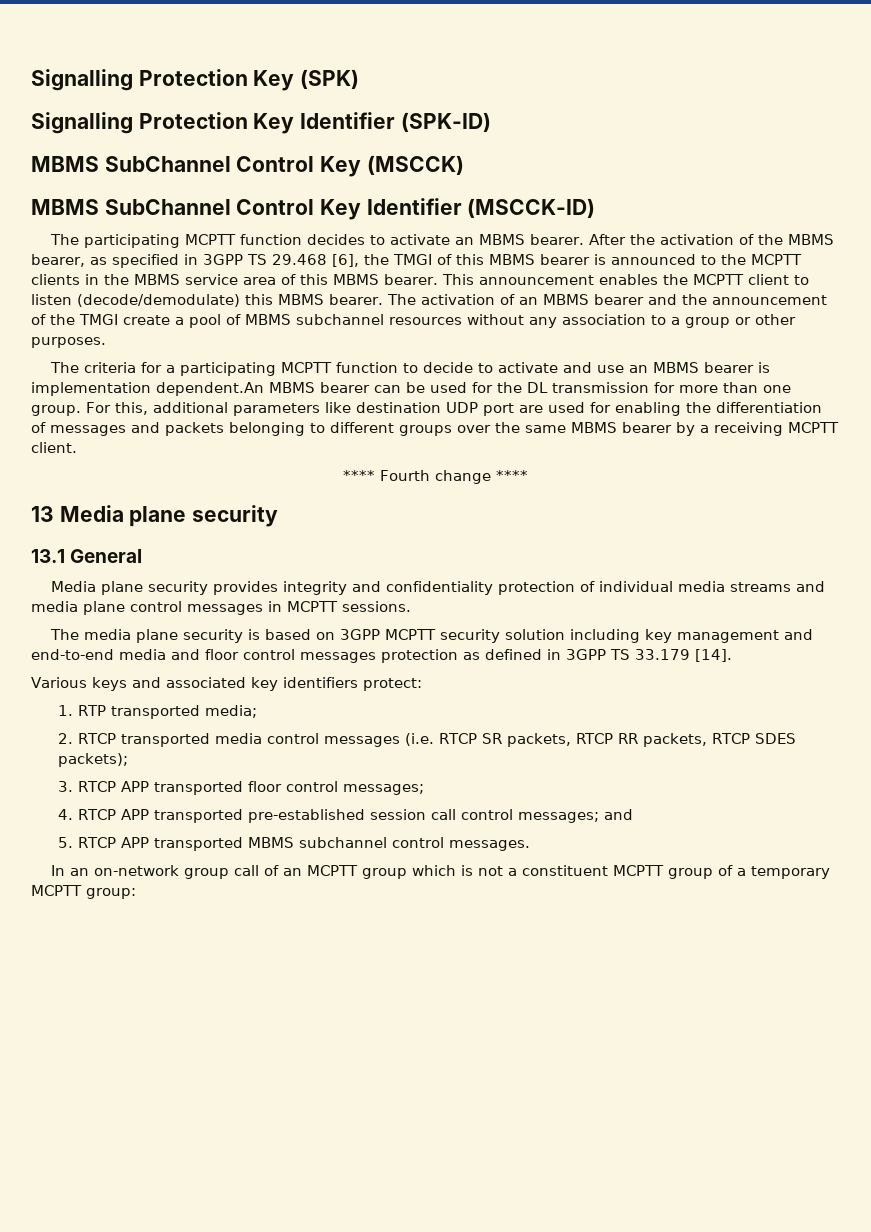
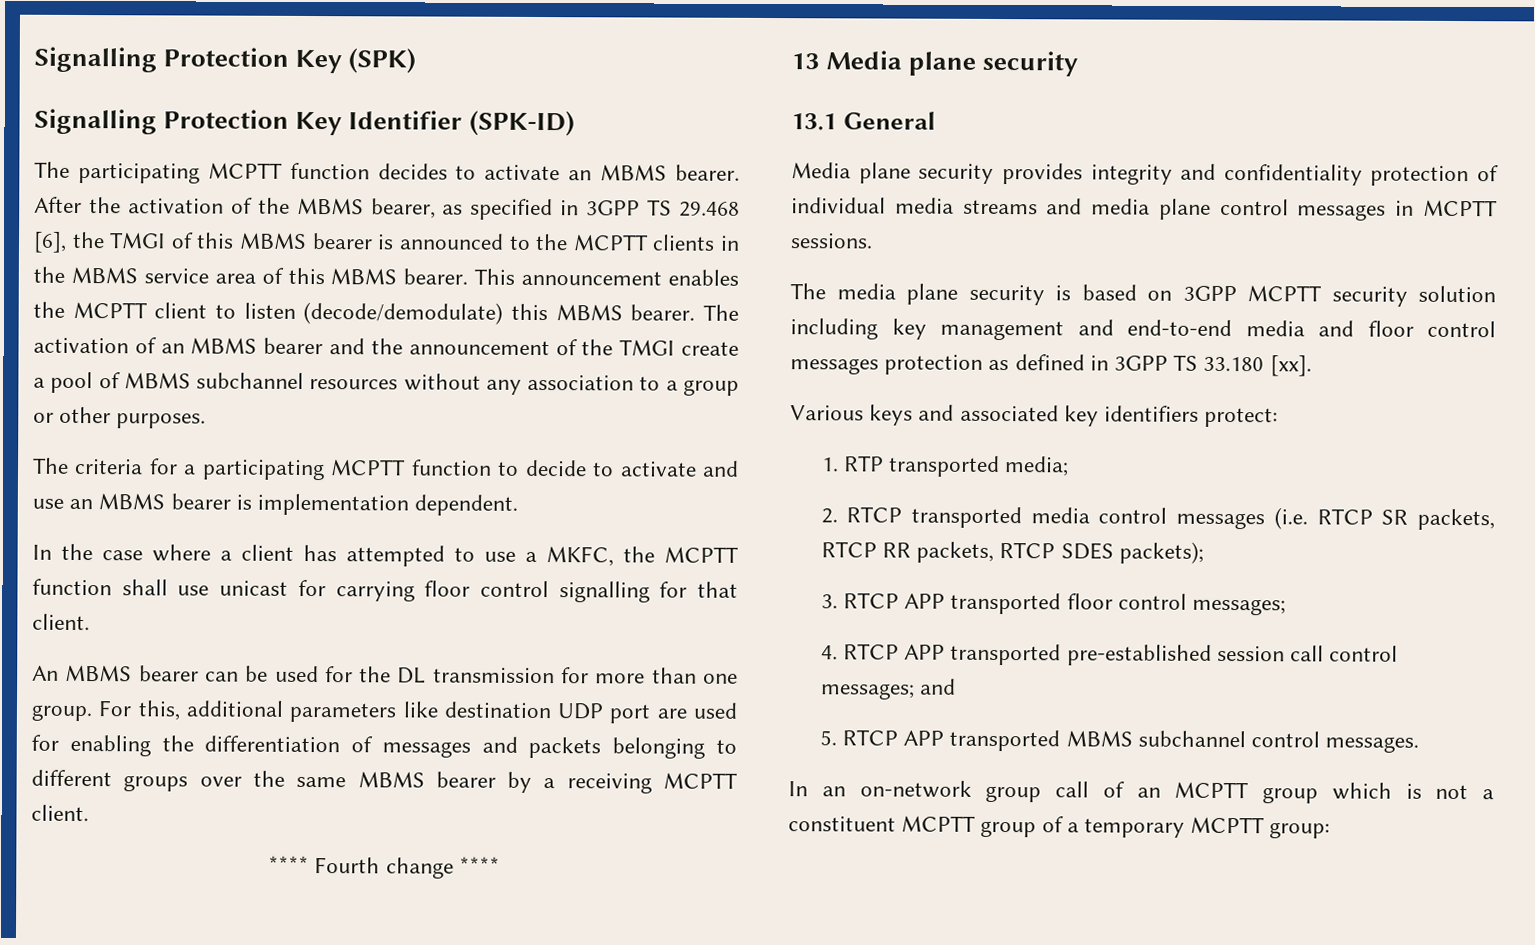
[31,155,464,177] [31,198,596,220] // MBMS SubChannel Control Key (MSCCK) // MBMS SubChannel Control Key Identifier (MSCCK-ID) -> (575, 123) none
[156,382,264,396] dependent.An -> [414,494,519,516] [32,543,739,567] [32,578,738,603] [32,613,90,631] [32,665,59,681] dependent. // In the case where a client has attempted to use a MKFC, the MCPTT function shall use unicast for carrying floor control signalling for that client. // An
[635,649,732,662] 33.179 [14]. -> [1203,355,1312,377] 33.180 [xx].

